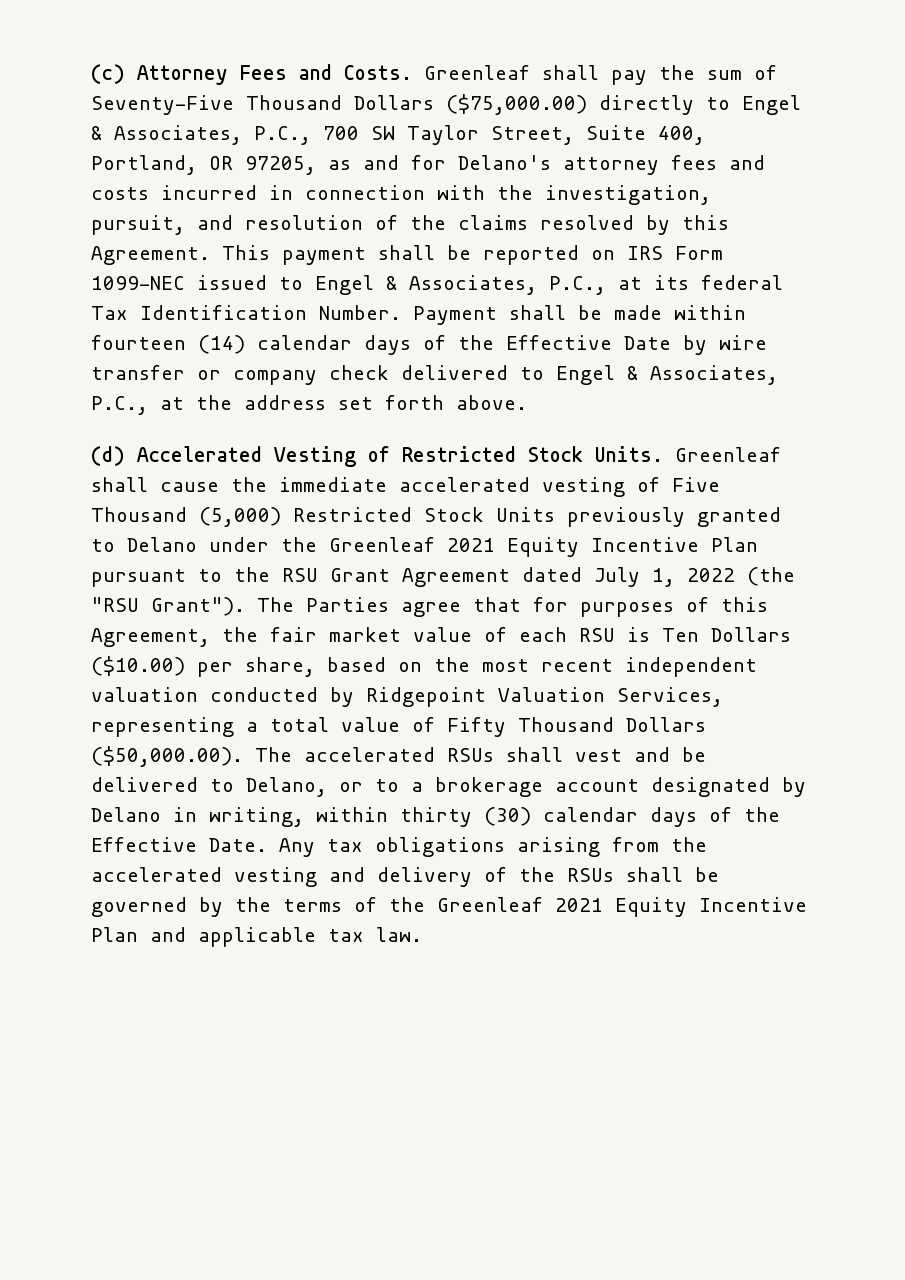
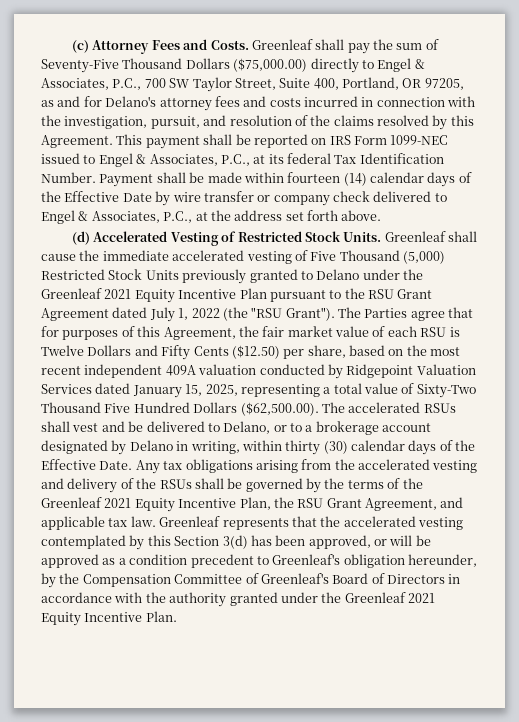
[662,627,791,642] [91,656,185,676] Ten Dollars ($10.00) -> [41,345,280,360] Twelve Dollars and Fifty Cents ($12.50)
(757, 667) none -> [165,365,196,376] 409A
[617,687,723,707] Services, -> [41,383,238,398] Services dated January 15, 2025,
[447,717,706,737] [91,746,243,767] Fifty Thousand Dollars ($50,000.00). -> [416,384,476,398] [41,402,319,416] Sixty-Two Thousand Five Hundred Dollars ($62,500.00).
[91,927,422,947] Plan and applicable tax law. -> [239,497,464,511] [41,516,463,530] [41,535,431,550] [41,554,477,568] [41,573,461,588] [41,592,435,607] [41,611,177,626] Plan, the RSU Grant Agreement, and applicable tax law. Greenleaf represents that the accelerated vesting contemplated by this Section 3(d) has been approved, or will be approved as a condition precedent to Greenleaf's obligation hereunder, by the Compensation Committee of Greenleaf's Board of Directors in accordance with the authority granted under the Greenleaf 2021 Equity Incentive Plan.

